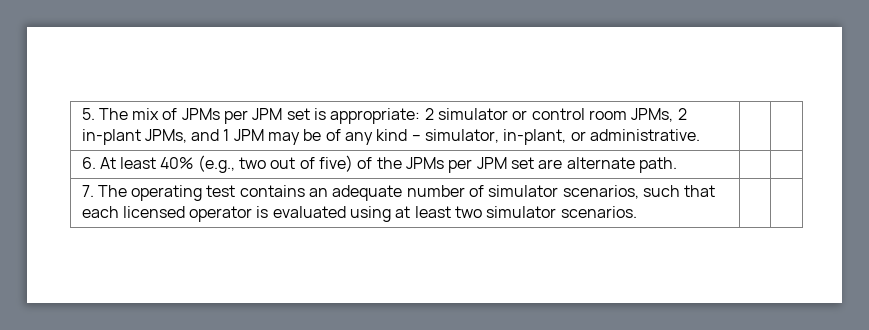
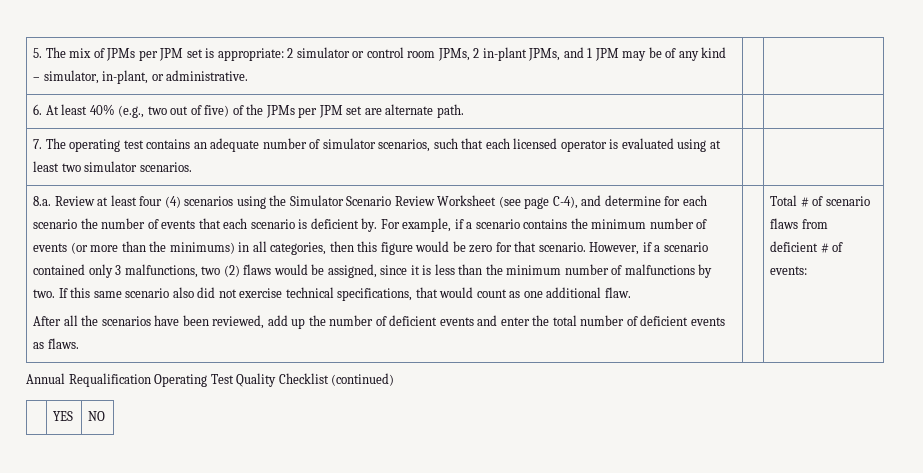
(637, 212) none -> [33,195,707,209] [33,218,708,232] [33,241,708,255] [33,264,713,278] [33,287,631,301] [33,315,725,329] [33,338,79,349] [770,195,870,207] [770,218,828,229] [770,241,844,253] [770,266,808,275] [26,373,395,387] [53,411,74,421] [88,411,106,421] // 8.a. Review at least four (4) scenarios using the Simulator Scenario Review Worksheet (see page C-4), and determine for each scenario the number of events that each scenario is deficient by. For example, if a scenario contains the minimum number of events (or more than the minimums) in all categories, then this figure would be zero for that scenario. However, if a scenario contained only 3 malfunctions, two (2) flaws would be assigned, since it is less than the minimum number of malfunctions by two. If this same scenario also did not exercise technical specifications, that would count as one additional flaw. // After all the scenarios have been reviewed, add up the number of deficient events and enter the total number of deficient events as flaws. | | Total # of scenario flaws from deficient # of events: // Annual Requalification Operating Test Quality Checklist (continued) // | YES | NO

